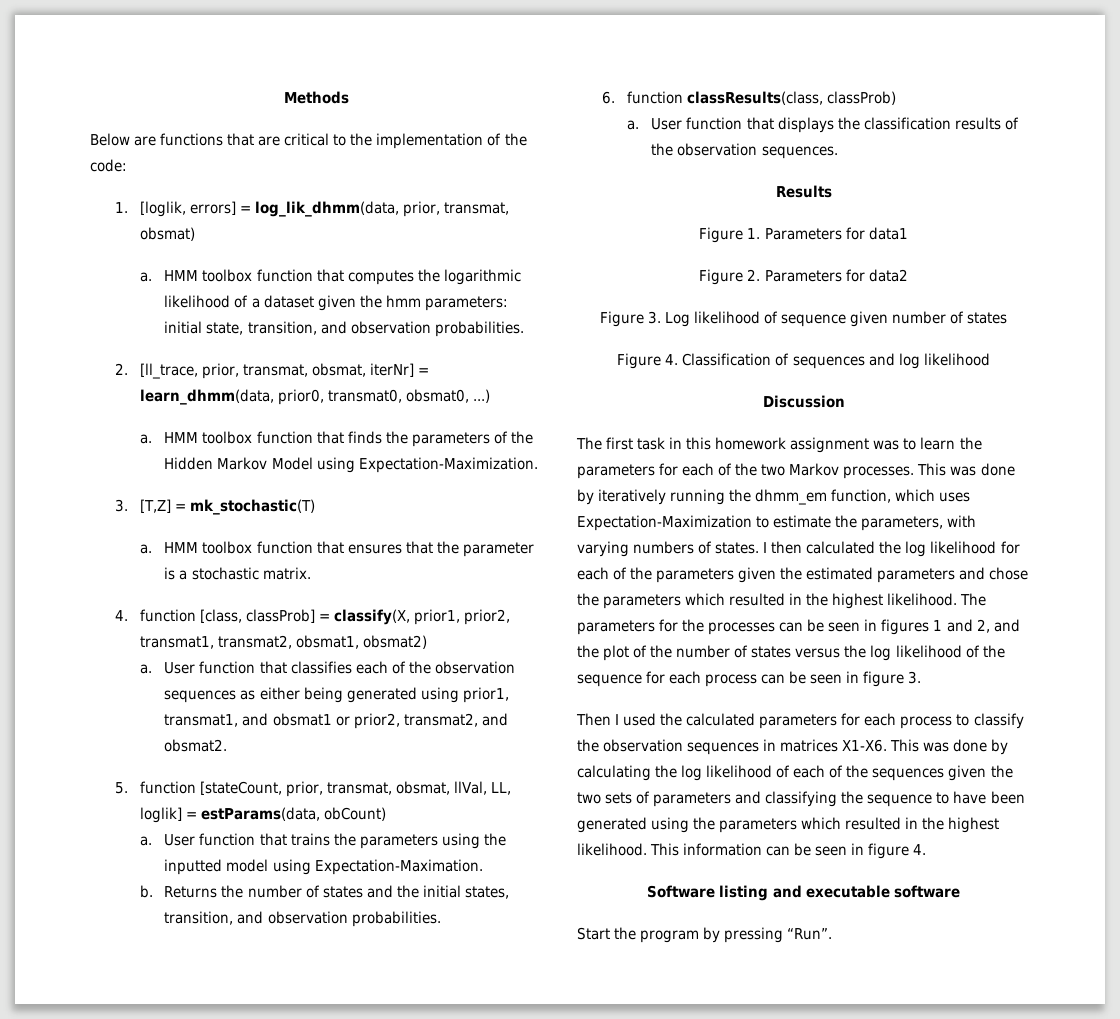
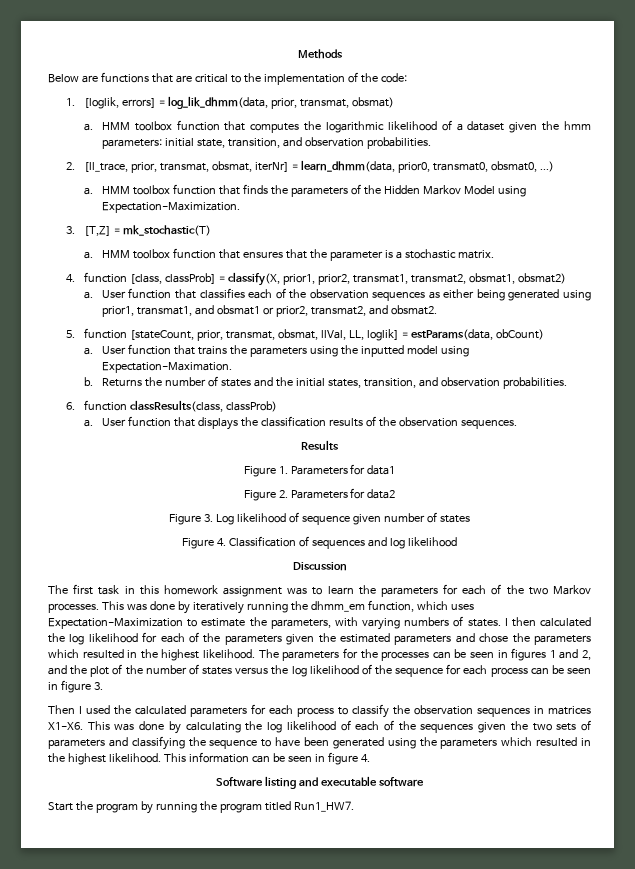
[724,927,833,943] pressing “Run”. -> [155,801,354,813] running the program titled Run1_HW7.

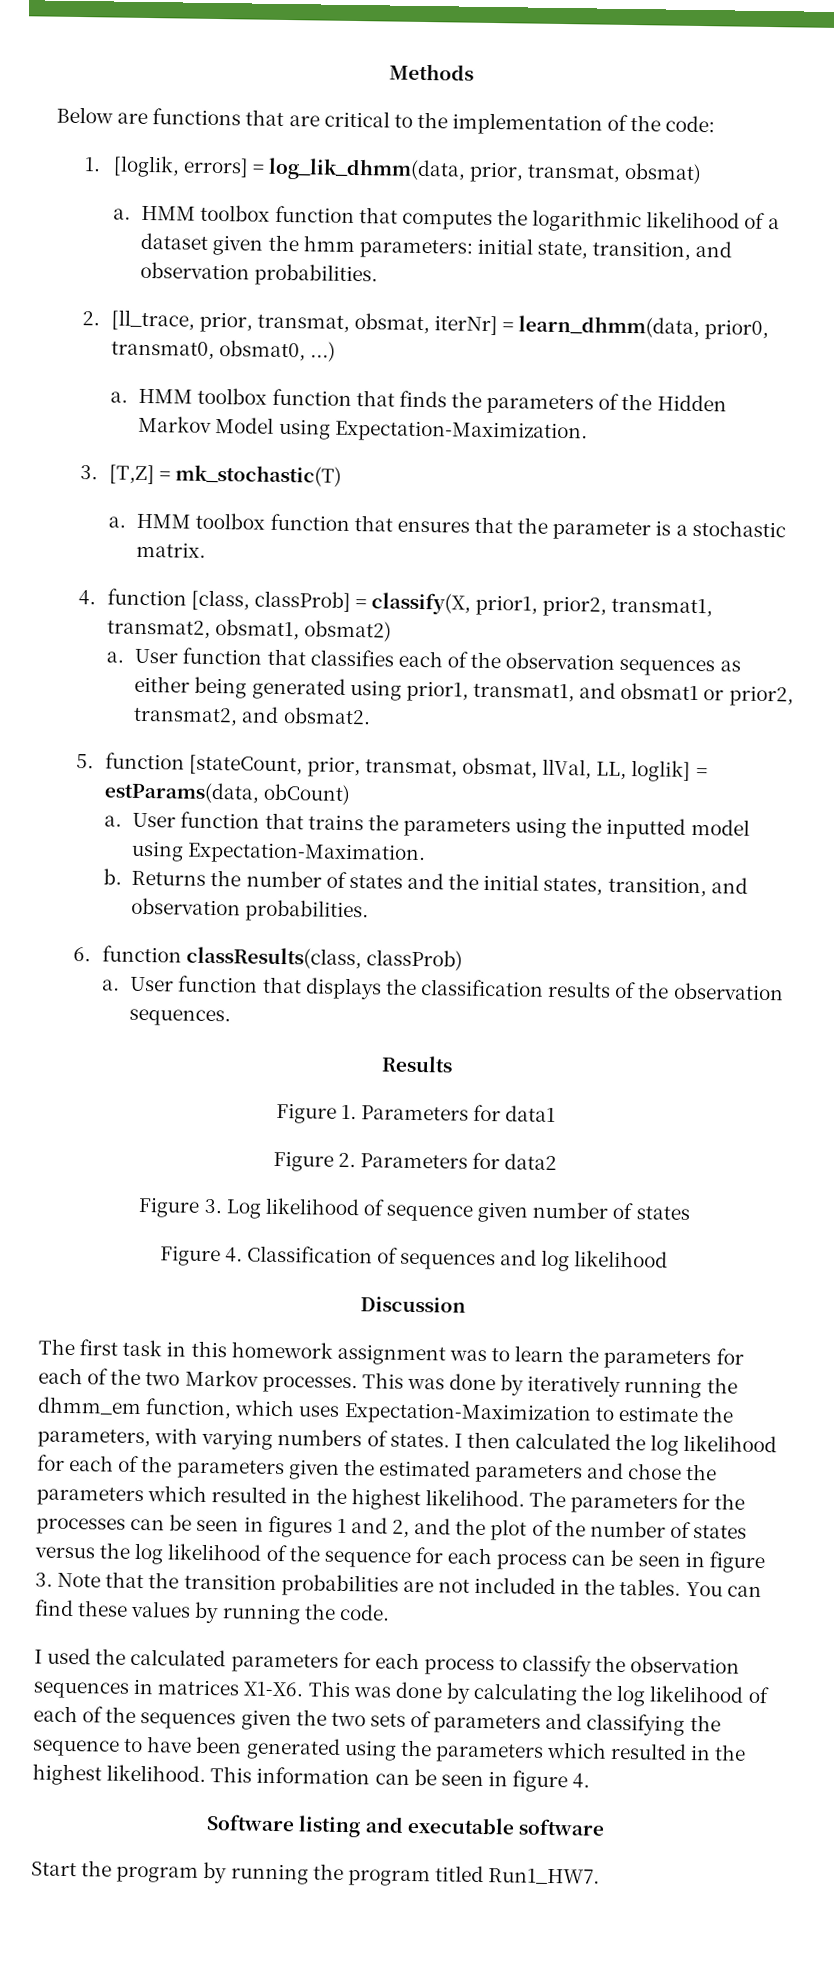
[48,705,75,714] // Then -> [57,1571,762,1598] [34,1599,390,1625] Note that the transition probabilities are not included in the tables. You can find these values by running the code. //

